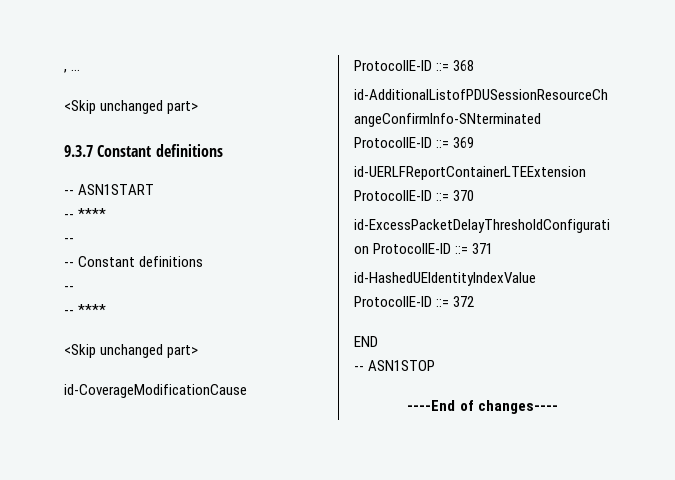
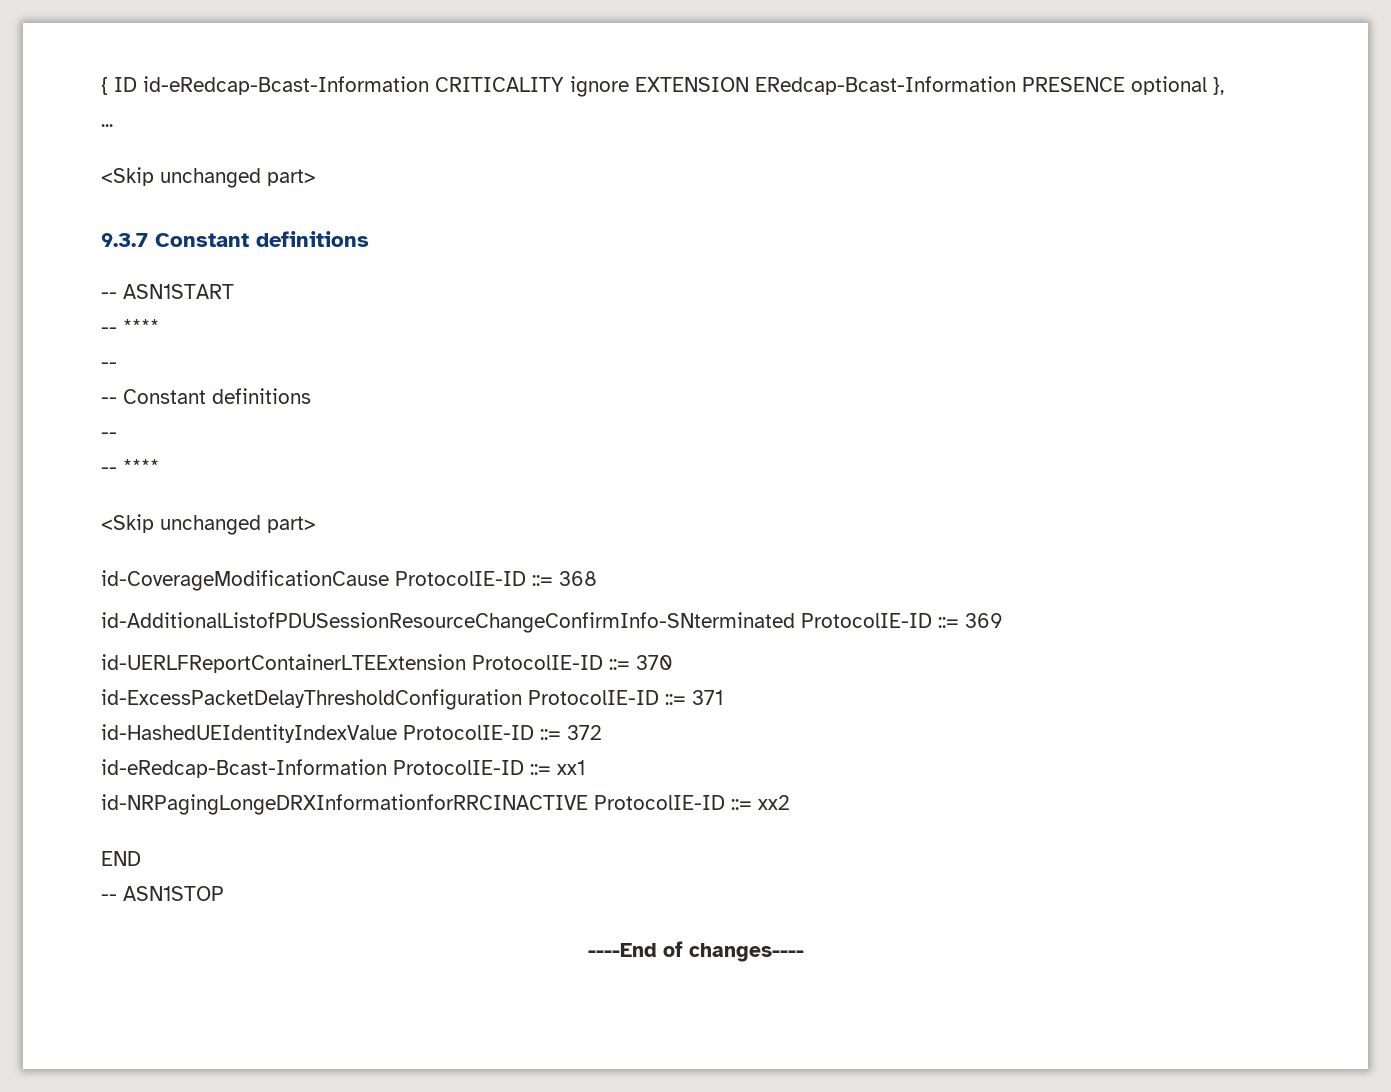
[64,69,67,73] , -> [101,76,1224,97] { ID id-eRedcap-Bcast-Information CRITICALITY ignore EXTENSION ERedcap-Bcast-Information PRESENCE optional }, //
(475, 301) none -> [101,759,585,778] [101,794,790,815] // id-eRedcap-Bcast-Information ProtocolIE-ID ::= xx1 // id-NRPagingLongeDRXInformationforRRCINACTIVE ProtocolIE-ID ::= xx2

